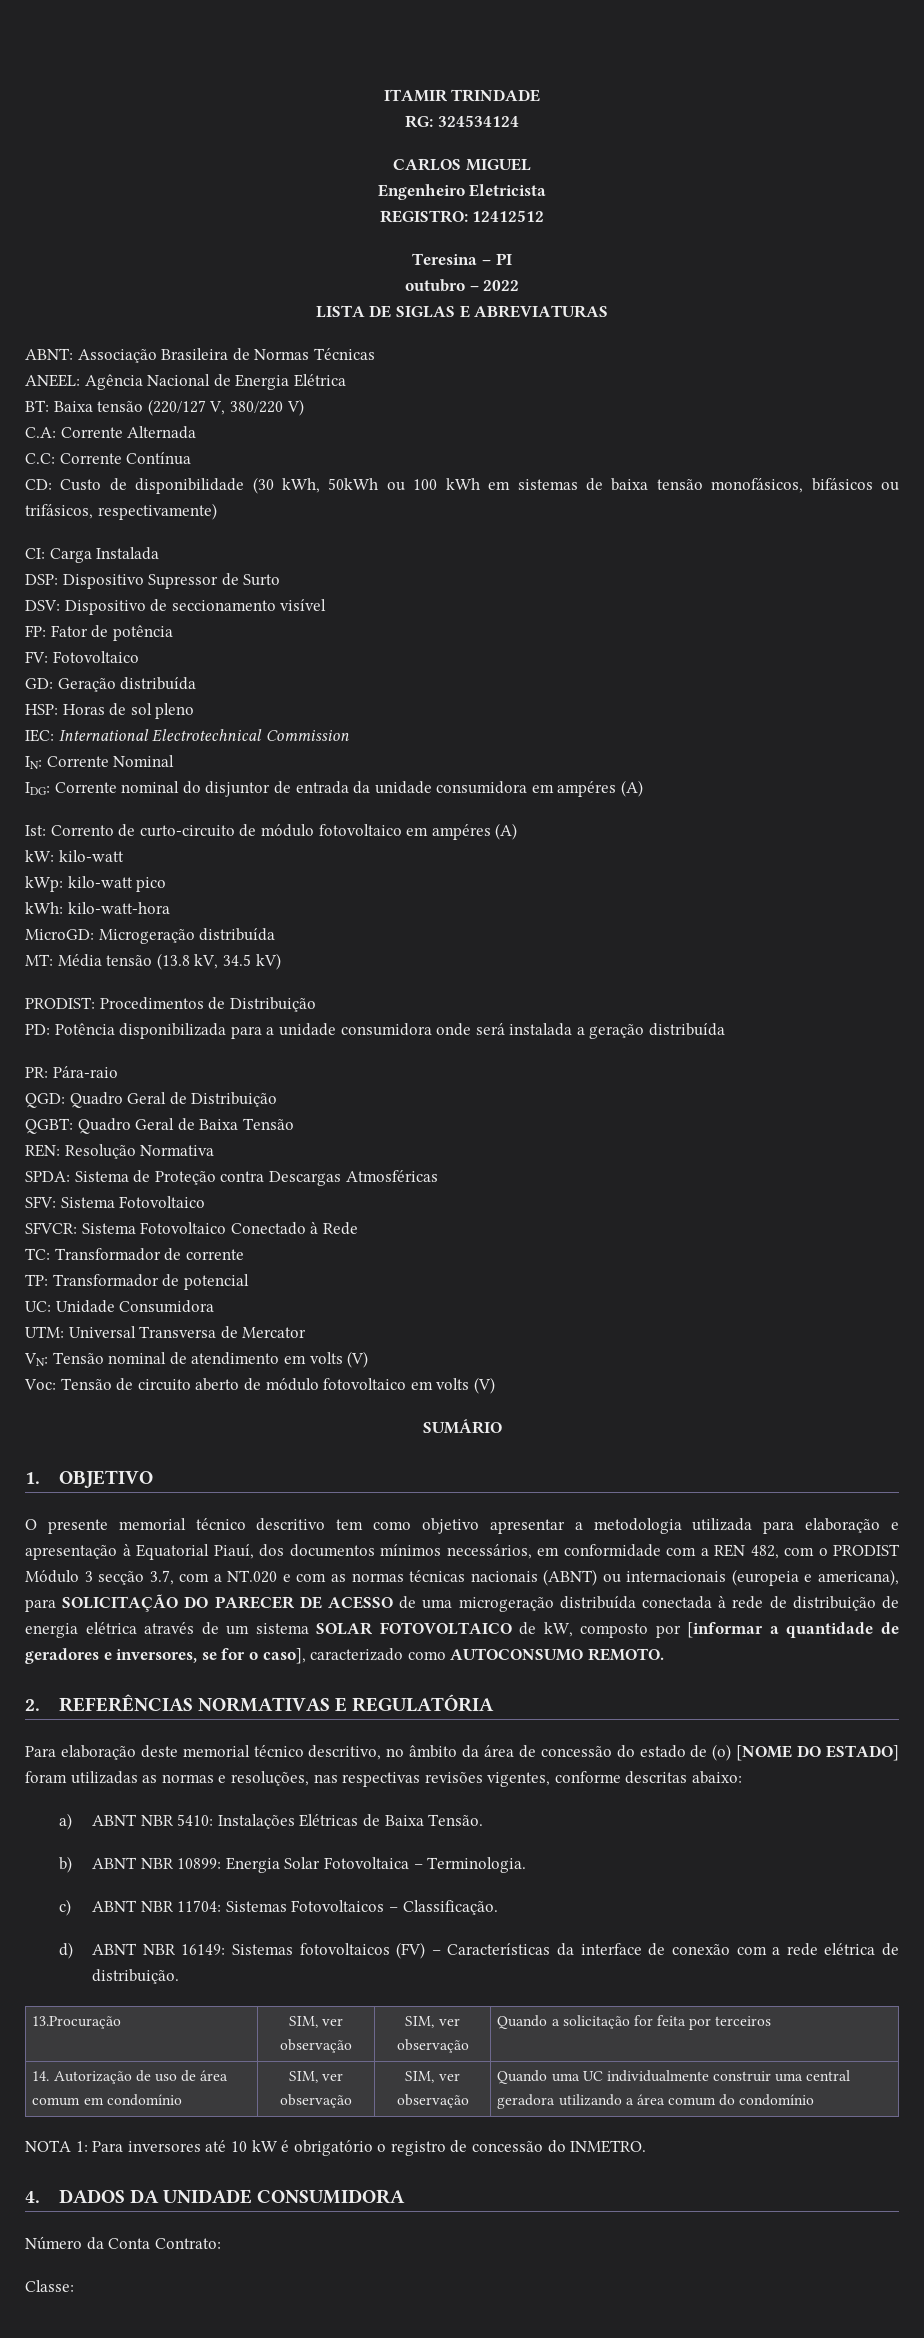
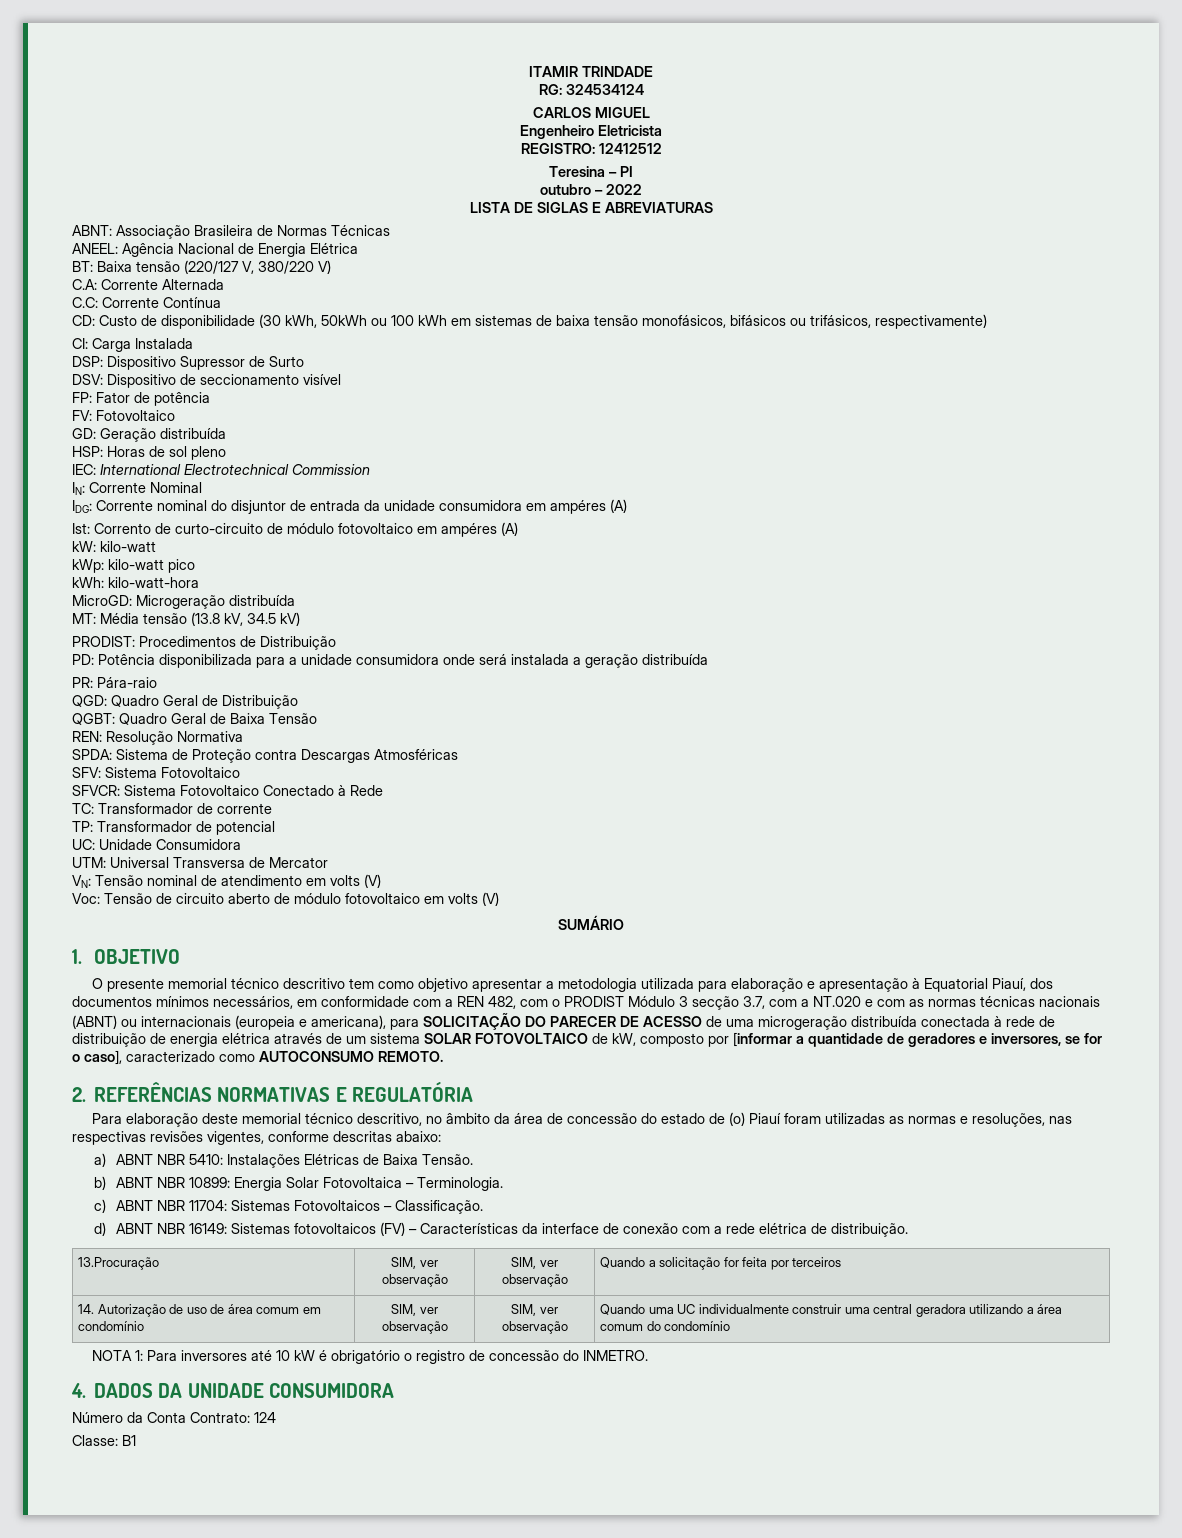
[736,1745,900,1761] [NOME DO ESTADO] -> [749,1113,782,1124] Piauí
(221, 2243) none -> [254,1412,276,1423] 124
(74, 2286) none -> [122,1435,136,1446] B1

